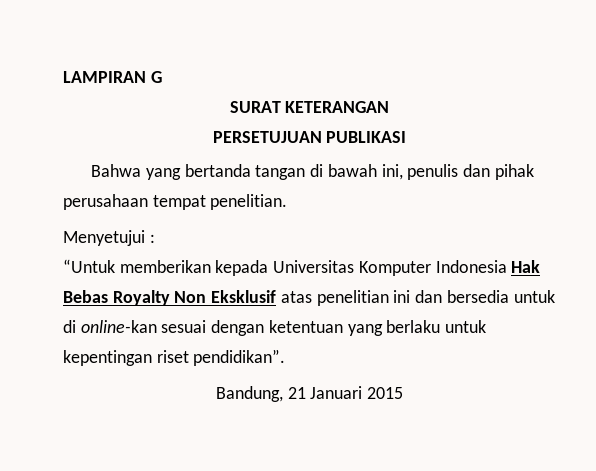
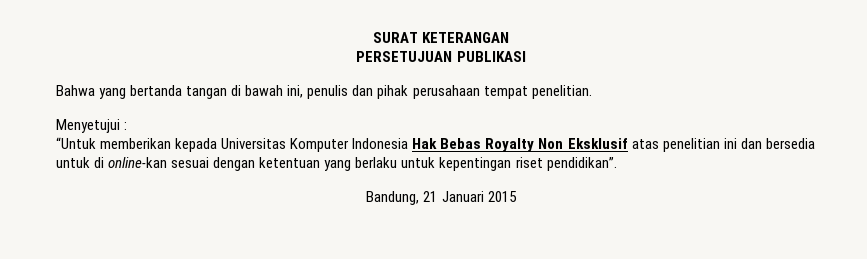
[63,71,162,83] LAMPIRAN G // -> (372, 37) none

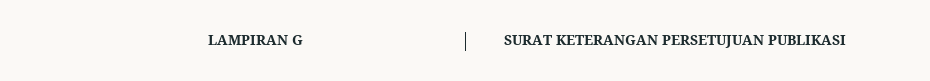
(372, 37) none -> [208,35,303,45] LAMPIRAN G //
(510, 37) // -> (658, 40) none
[56,85,592,99] [56,119,128,133] [56,137,815,152] [56,157,617,171] [366,191,517,205] // Bahwa yang bertanda tangan di bawah ini, penulis dan pihak perusahaan tempat penelitian. // Menyetujui : // “Untuk memberikan kepada Universitas Komputer Indonesia Hak Bebas Royalty Non Eksklusif atas penelitian ini dan bersedia untuk di online-kan sesuai dengan ketentuan yang berlaku untuk kepentingan riset pendidikan”. // Bandung, 21 Januari 2015 -> (846, 40) none

